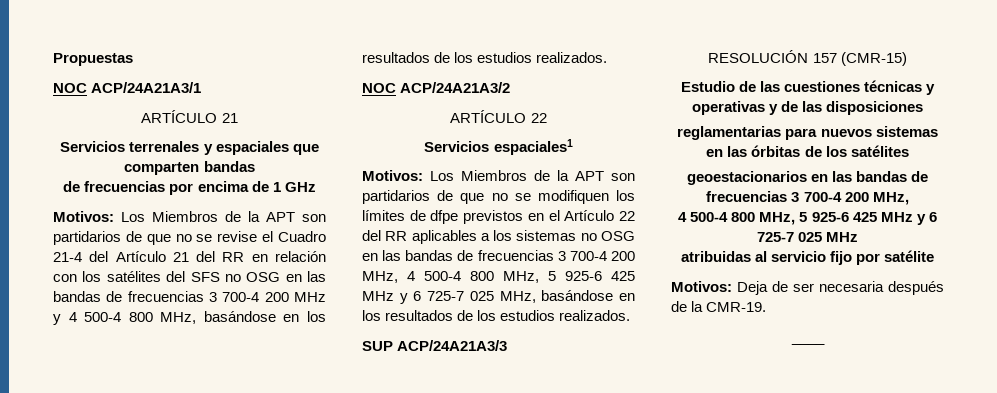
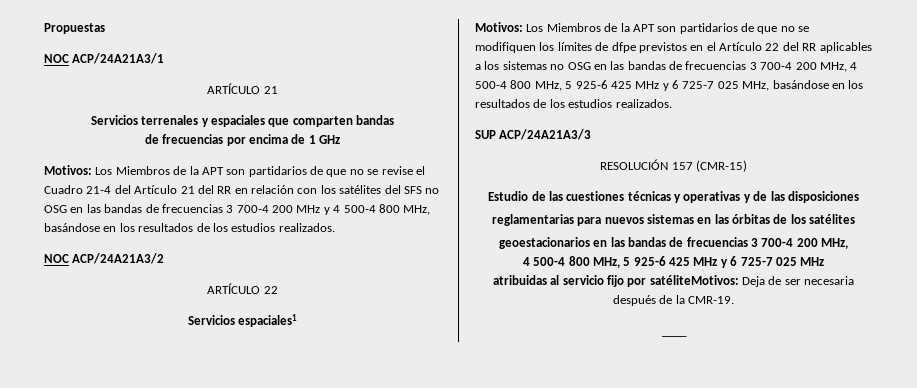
[884,250,935,262] [671,281,732,292] satélite // Motivos: -> [649,275,739,285] satéliteMotivos:

